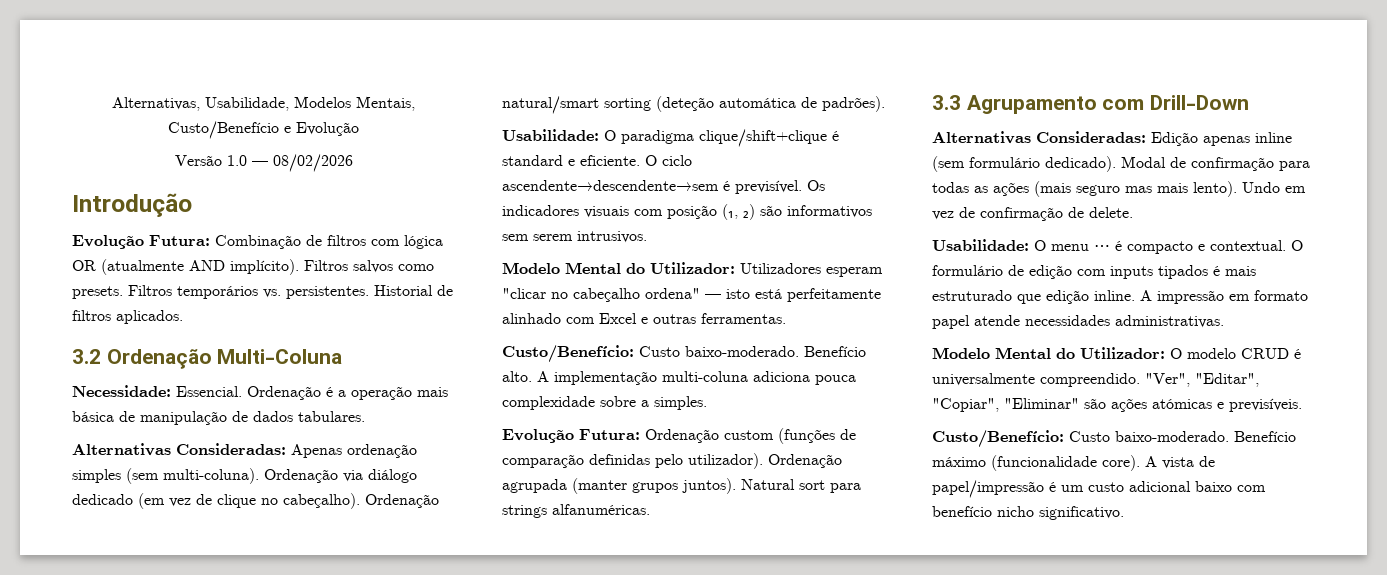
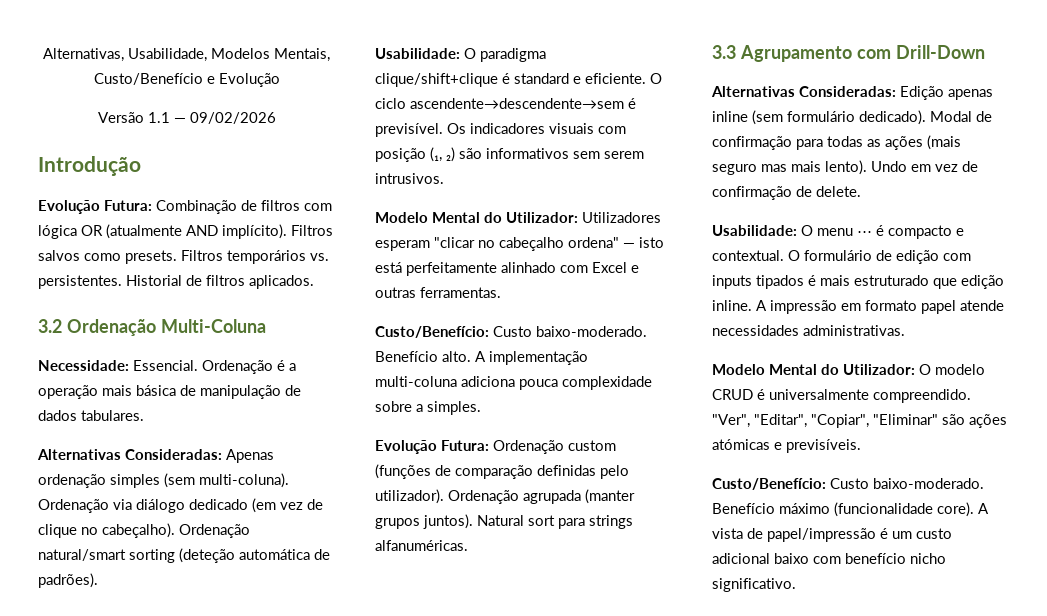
[226,154,353,172] 1.0 — 08/02/2026 -> [147,112,276,124] 1.1 — 09/02/2026

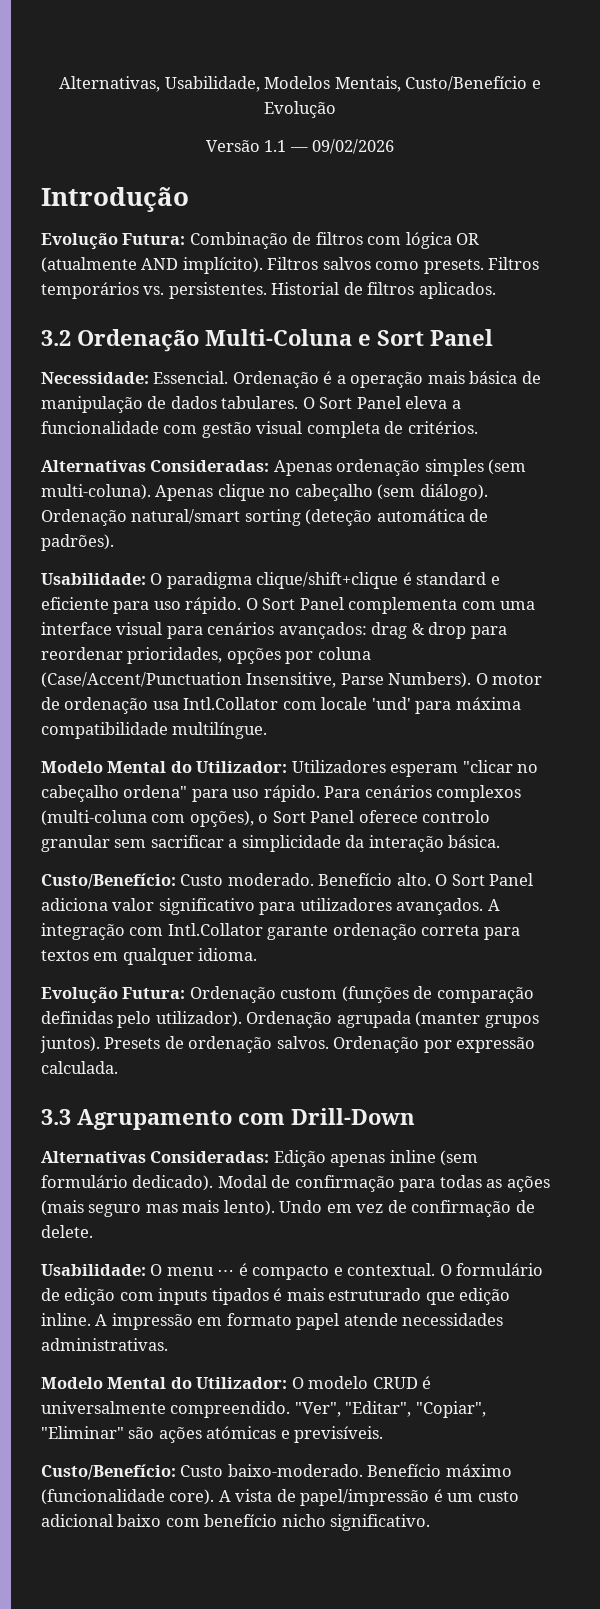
(266, 326) none -> [358,329,493,346] e Sort Panel
(144, 415) none -> [302,396,461,409] [41,421,478,438] O Sort Panel eleva a funcionalidade com gestão visual completa de critérios.
[38,498,323,513] [38,523,175,538] Ordenação via diálogo dedicado (em vez de clique no cabeçalho). -> [155,484,488,501] Apenas clique no cabeçalho (sem diálogo).
[585,73,662,84] [375,98,636,109] [375,123,626,137] [375,147,644,162] [375,173,444,184] eficiente. O ciclo ascendente→descendente→sem é previsível. Os indicadores visuais com posição (₁, ₂) são informativos sem serem intrusivos. -> [41,597,536,614] [41,622,507,639] [41,647,371,664] [41,672,543,688] [41,697,521,714] [41,722,268,739] eficiente para uso rápido. O Sort Panel complementa com uma interface visual para cenários avançados: drag & drop para reordenar prioridades, opções por coluna (Case/Accent/Punctuation Insensitive, Parse Numbers). O motor de ordenação usa Intl.Collator com locale 'und' para máxima compatibilidade multilíngue.
[623,237,664,248] [375,262,639,276] [375,287,501,298] [375,326,647,338] — isto está perfeitamente alinhado com Excel e outras ferramentas. // Custo/Benefício: Custo baixo-moderado. -> [191,785,522,802] [41,810,491,827] [41,835,501,852] [41,873,314,889] para uso rápido. Para cenários complexos (multi-coluna com opções), o Sort Panel oferece controlo granular sem sacrificar a simplicidade da interação básica. // Custo/Benefício: Custo moderado.
[475,351,588,365] [375,376,652,390] [375,401,481,415] A implementação multi-coluna adiciona pouca complexidade sobre a simples. -> [435,873,534,886] [41,898,500,915] [41,923,520,940] [41,948,258,965] O Sort Panel adiciona valor significativo para utilizadores avançados. A integração com Intl.Collator garante ordenação correta para textos em qualquer idioma.
[477,515,633,529] [375,540,468,551] Natural sort para strings alfanuméricas. -> [104,1036,536,1053] [41,1061,118,1074] Presets de ordenação salvos. Ordenação por expressão calculada.

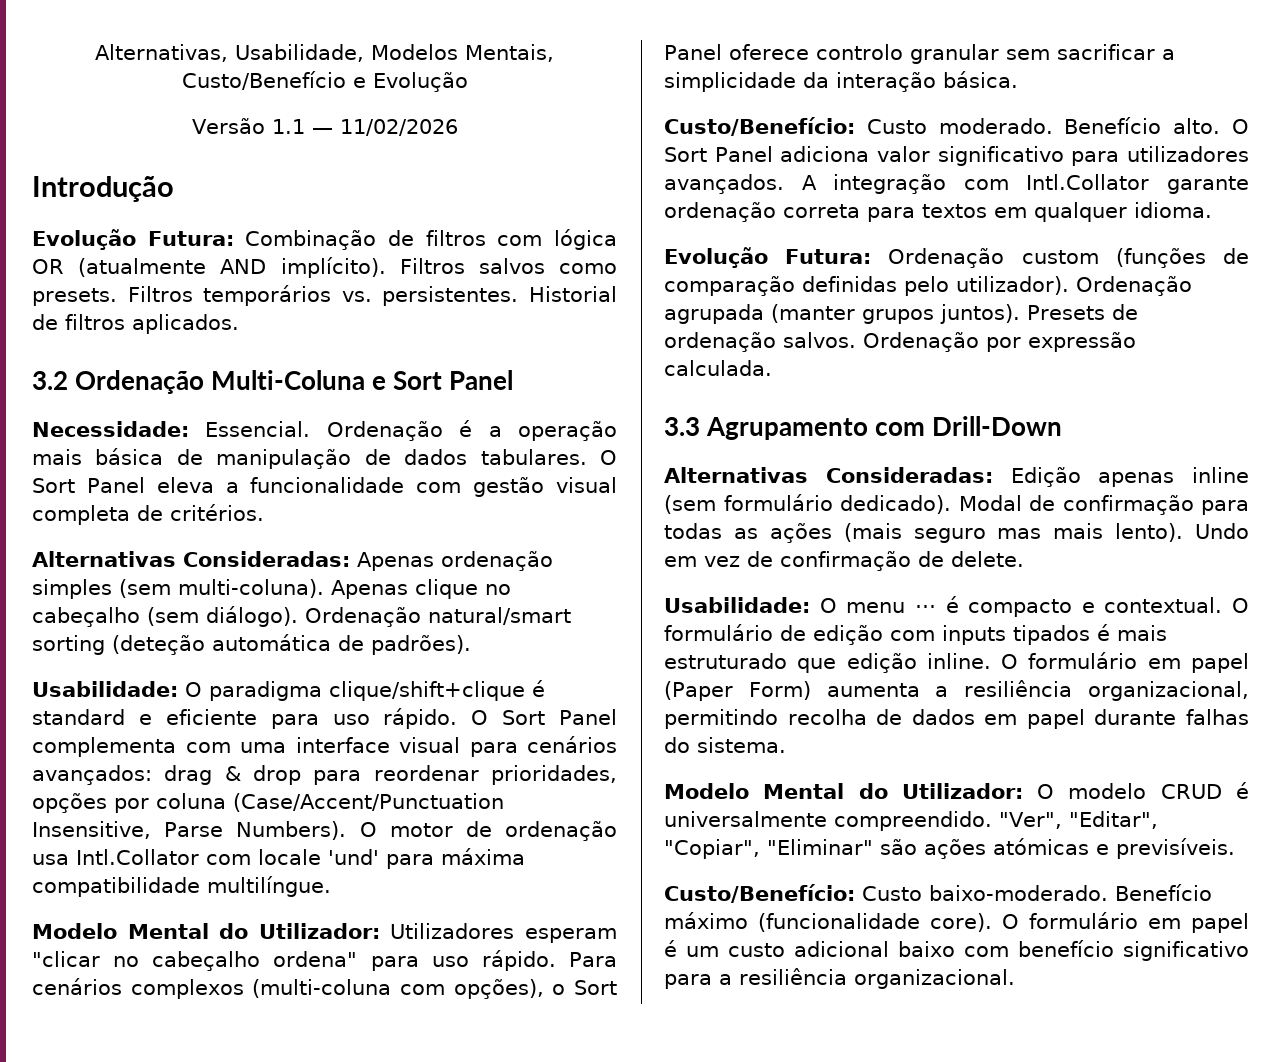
[312,139,395,154] 09/02/2026 -> [339,119,458,136] 11/02/2026
[95,1313,504,1330] [41,1338,168,1351] A impressão em formato papel atende necessidades administrativas. -> [1001,652,1249,673] [664,680,1249,701] [664,709,1249,729] [664,737,786,753] O formulário em papel (Paper Form) aumenta a resiliência organizacional, permitindo recolha de dados em papel durante falhas do sistema.
[218,1489,430,1506] A vista de papel/impressão -> [1002,912,1249,933] O formulário em papel
[281,1514,431,1531] nicho significativo. -> [1123,941,1249,961] [664,968,1015,989] significativo para a resiliência organizacional.

